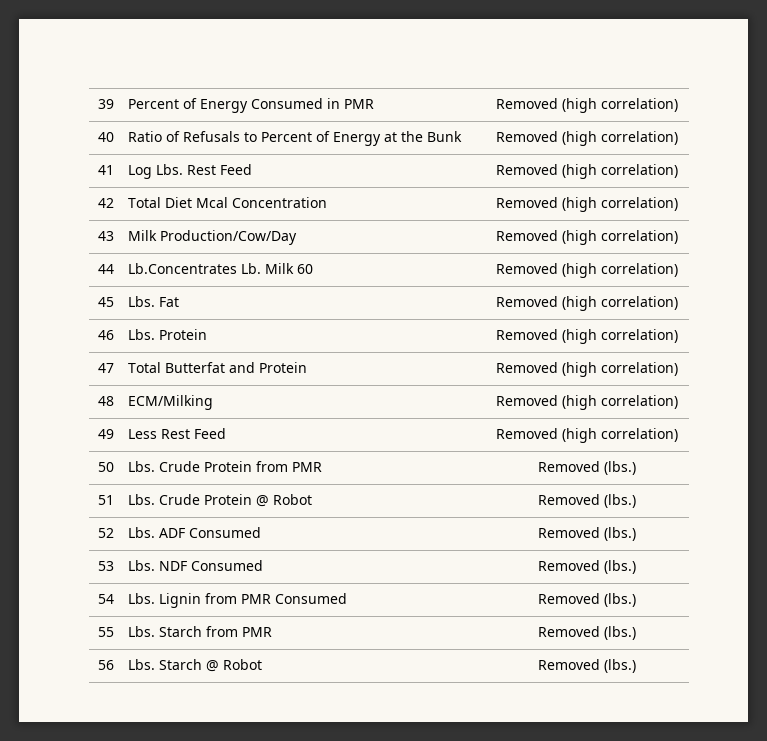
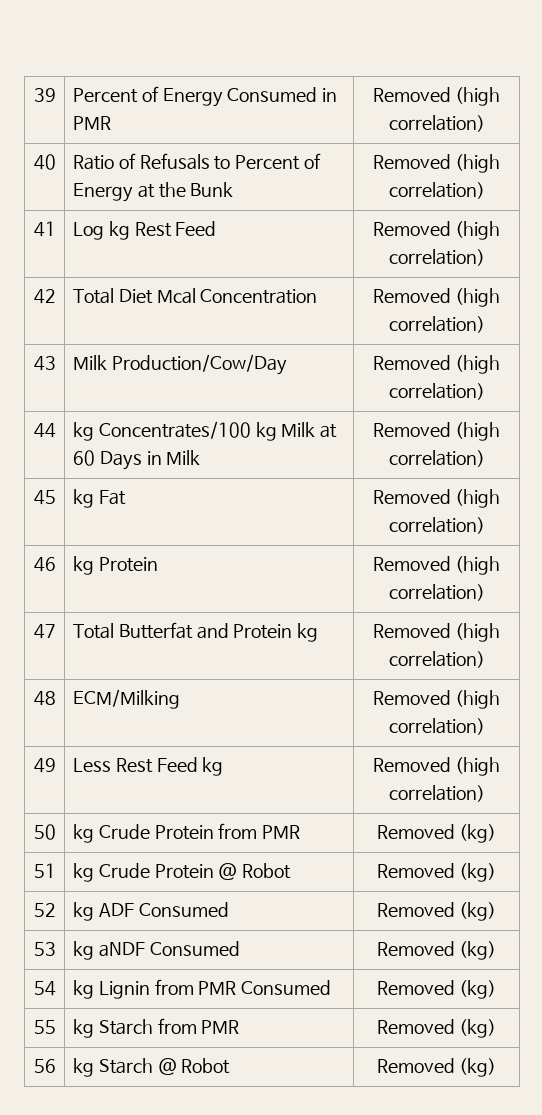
[156,164,184,175] Lbs. -> [108,221,130,240] kg
[128,263,314,274] Lb.Concentrates Lb. Milk 60 -> [72,421,338,441] [72,450,201,470] kg Concentrates/100 kg Milk at 60 Days in Milk
[128,296,156,307] Lbs. -> [72,489,94,508] kg
[128,329,156,340] Lbs. -> [72,556,94,575] kg
(308, 367) none -> [297,623,319,642] kg
(227, 433) none -> [202,757,224,776] kg
[128,461,156,472] Lbs. -> [72,824,94,843] kg
[603,461,636,475] (lbs.) -> [459,824,497,843] (kg)
[128,494,156,505] Lbs. -> [72,863,94,882] kg
[603,494,636,508] (lbs.) -> [459,863,497,882] (kg)
[128,527,156,538] Lbs. -> [72,902,94,921] kg
[603,527,636,541] (lbs.) -> [459,902,497,921] (kg)
[128,560,264,571] [537,560,636,574] Lbs. NDF Consumed | Removed (lbs.) -> [72,941,240,960] [376,941,497,960] kg aNDF Consumed | Removed (kg)
[128,593,156,604] Lbs. -> [72,980,94,999] kg
[603,593,636,607] (lbs.) -> [459,980,497,999] (kg)
[128,626,156,637] Lbs. -> [72,1019,94,1038] kg
[603,626,636,640] (lbs.) -> [459,1019,497,1038] (kg)
[128,659,156,670] Lbs. -> [72,1058,94,1077] kg
[603,659,636,673] (lbs.) -> [459,1058,497,1077] (kg)

